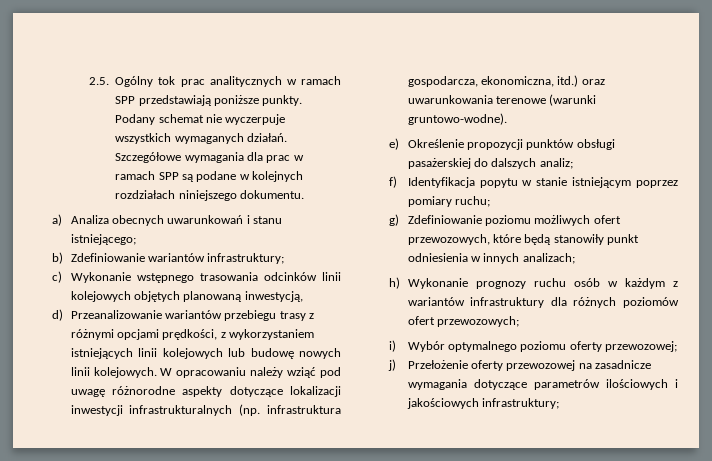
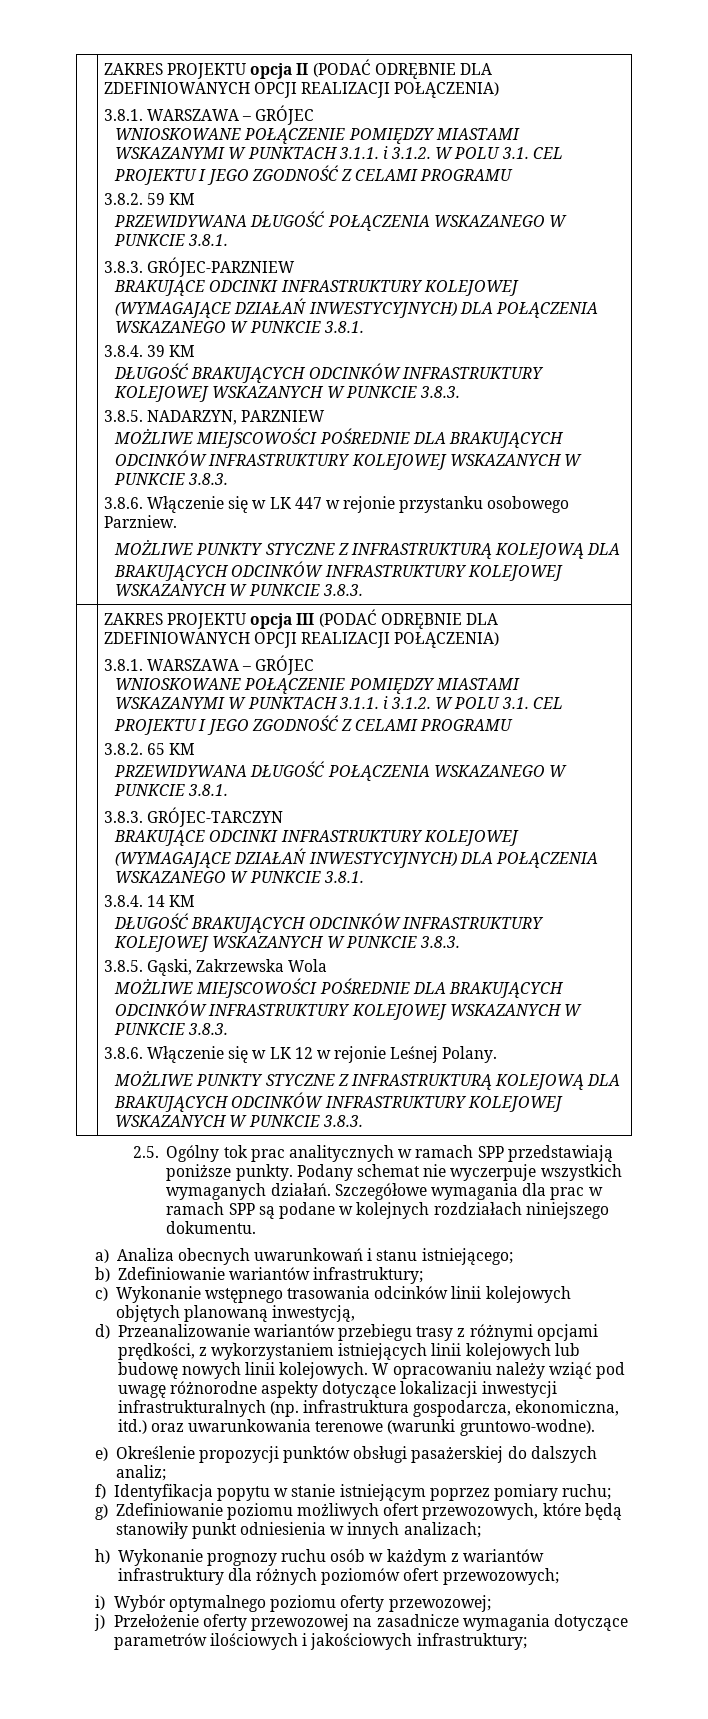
(88, 81) none -> [103,59,492,79] [103,82,500,98] [103,105,315,125] [115,128,520,144] [115,146,563,159] [114,165,514,185] [103,193,196,205] [114,211,567,231] [114,234,229,246] [103,257,296,277] [114,280,519,296] [115,298,598,318] [115,321,364,333] [103,345,196,357] [114,363,544,383] [114,386,460,402] [103,410,326,425] [114,428,564,448] [115,450,582,470] [114,473,229,485] [103,496,570,513] [103,515,177,528] [114,539,621,559] [114,561,563,581] [115,584,363,596] [103,609,498,629] [103,632,500,648] [103,655,315,675] [115,678,520,694] [115,696,563,709] [114,715,514,735] [103,743,196,755] [114,761,567,781] [114,784,229,796] [103,807,284,827] [114,830,519,846] [115,848,598,868] [115,871,364,883] [103,895,196,907] [114,913,544,933] [114,936,460,952] [103,959,328,976] [114,978,564,998] [115,1000,582,1020] [114,1023,229,1035] [103,1046,498,1063] [114,1070,621,1090] [114,1092,563,1112] [115,1115,363,1127] | ZAKRES PROJEKTU opcja II (PODAĆ ODRĘBNIE DLA ZDEFINIOWANYCH OPCJI REALIZACJI POŁĄCZENIA) // 3.8.1. WARSZAWA – GRÓJEC // WNIOSKOWANE POŁĄCZENIE POMIĘDZY MIASTAMI WSKAZANYMI W PUNKTACH 3.1.1. i 3.1.2. W POLU 3.1. CEL PROJEKTU I JEGO ZGODNOŚĆ Z CELAMI PROGRAMU // 3.8.2. 59 KM // PRZEWIDYWANA DŁUGOŚĆ POŁĄCZENIA WSKAZANEGO W PUNKCIE 3.8.1. // 3.8.3. GRÓJEC-PARZNIEW // BRAKUJĄCE ODCINKI INFRASTRUKTURY KOLEJOWEJ (WYMAGAJĄCE DZIAŁAŃ INWESTYCYJNYCH) DLA POŁĄCZENIA WSKAZANEGO W PUNKCIE 3.8.1. // 3.8.4. 39 KM // DŁUGOŚĆ BRAKUJĄCYCH ODCINKÓW INFRASTRUKTURY KOLEJOWEJ WSKAZANYCH W PUNKCIE 3.8.3. // 3.8.5. NADARZYN, PARZNIEW // MOŻLIWE MIEJSCOWOŚCI POŚREDNIE DLA BRAKUJĄCYCH ODCINKÓW INFRASTRUKTURY KOLEJOWEJ WSKAZANYCH W PUNKCIE 3.8.3. // 3.8.6. Włączenie się w LK 447 w rejonie przystanku osobowego Parzniew. // MOŻLIWE PUNKTY STYCZNE Z INFRASTRUKTURĄ KOLEJOWĄ DLA BRAKUJĄCYCH ODCINKÓW INFRASTRUKTURY KOLEJOWEJ WSKAZANYCH W PUNKCIE 3.8.3. // | ZAKRES PROJEKTU opcja III (PODAĆ ODRĘBNIE DLA ZDEFINIOWANYCH OPCJI REALIZACJI POŁĄCZENIA) // 3.8.1. WARSZAWA – GRÓJEC // WNIOSKOWANE POŁĄCZENIE POMIĘDZY MIASTAMI WSKAZANYMI W PUNKTACH 3.1.1. i 3.1.2. W POLU 3.1. CEL PROJEKTU I JEGO ZGODNOŚĆ Z CELAMI PROGRAMU // 3.8.2. 65 KM // PRZEWIDYWANA DŁUGOŚĆ POŁĄCZENIA WSKAZANEGO W PUNKCIE 3.8.1. // 3.8.3. GRÓJEC-TARCZYN // BRAKUJĄCE ODCINKI INFRASTRUKTURY KOLEJOWEJ (WYMAGAJĄCE DZIAŁAŃ INWESTYCYJNYCH) DLA POŁĄCZENIA WSKAZANEGO W PUNKCIE 3.8.1. // 3.8.4. 14 KM // DŁUGOŚĆ BRAKUJĄCYCH ODCINKÓW INFRASTRUKTURY KOLEJOWEJ WSKAZANYCH W PUNKCIE 3.8.3. // 3.8.5. Gąski, Zakrzewska Wola // MOŻLIWE MIEJSCOWOŚCI POŚREDNIE DLA BRAKUJĄCYCH ODCINKÓW INFRASTRUKTURY KOLEJOWEJ WSKAZANYCH W PUNKCIE 3.8.3. // 3.8.6. Włączenie się w LK 12 w rejonie Leśnej Polany. // MOŻLIWE PUNKTY STYCZNE Z INFRASTRUKTURĄ KOLEJOWĄ DLA BRAKUJĄCYCH ODCINKÓW INFRASTRUKTURY KOLEJOWEJ WSKAZANYCH W PUNKCIE 3.8.3. //

